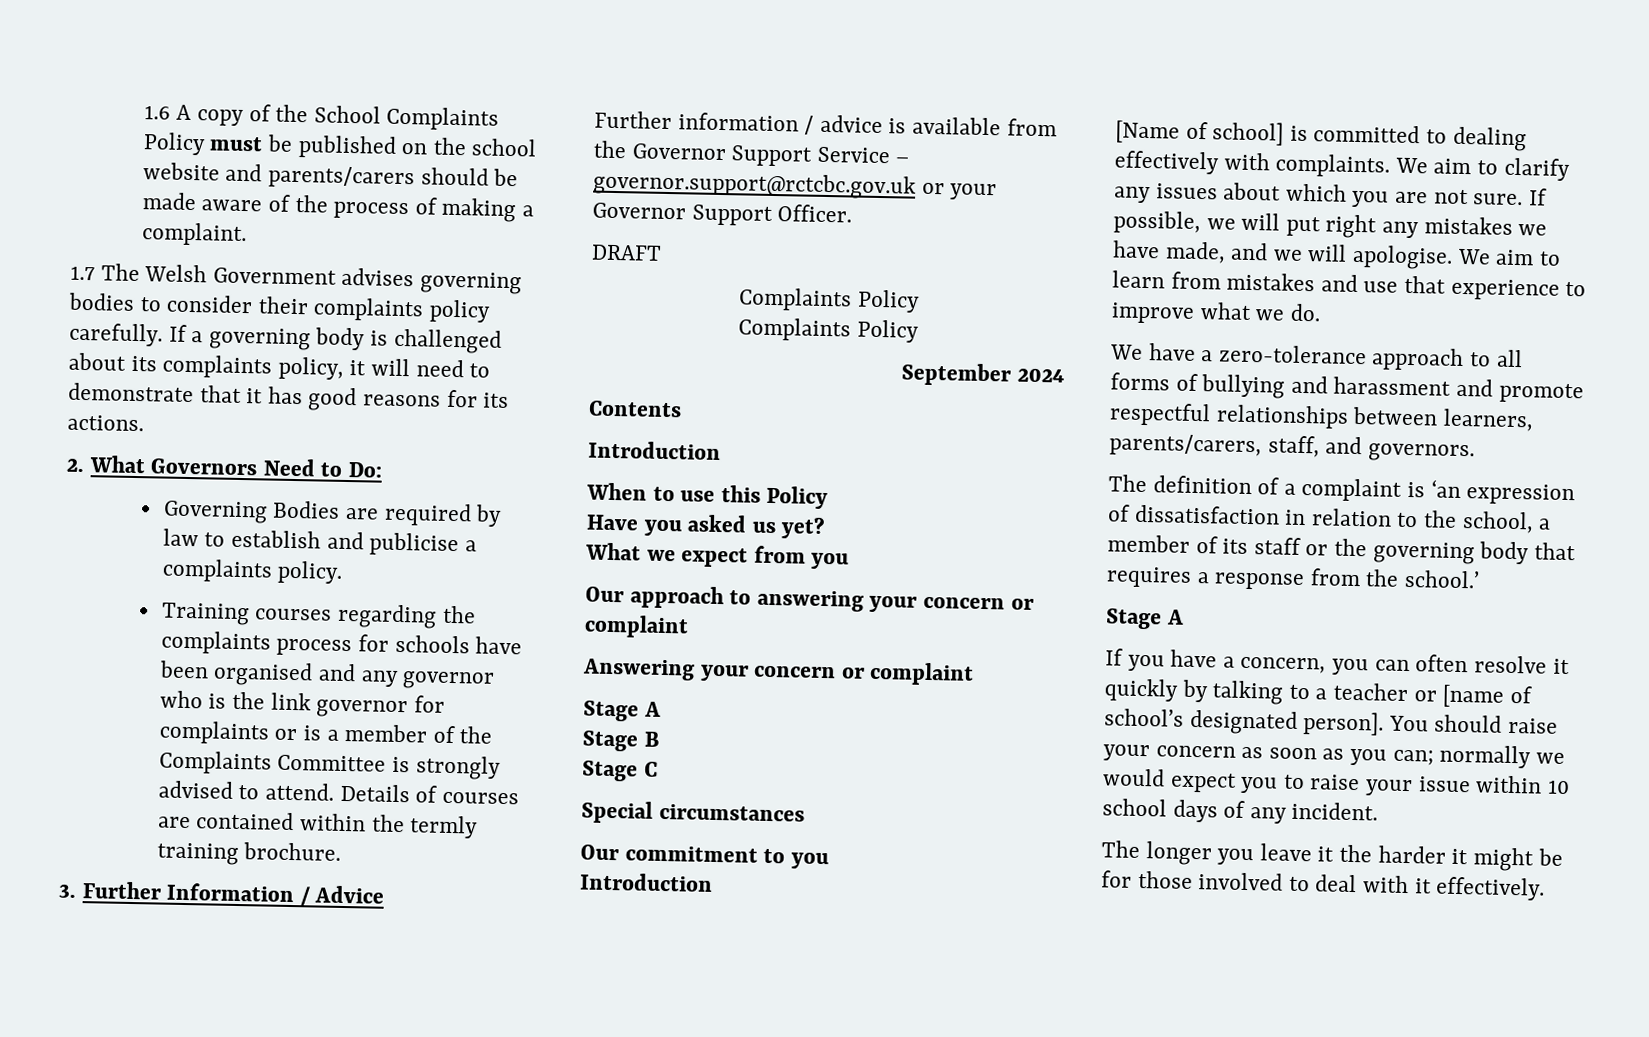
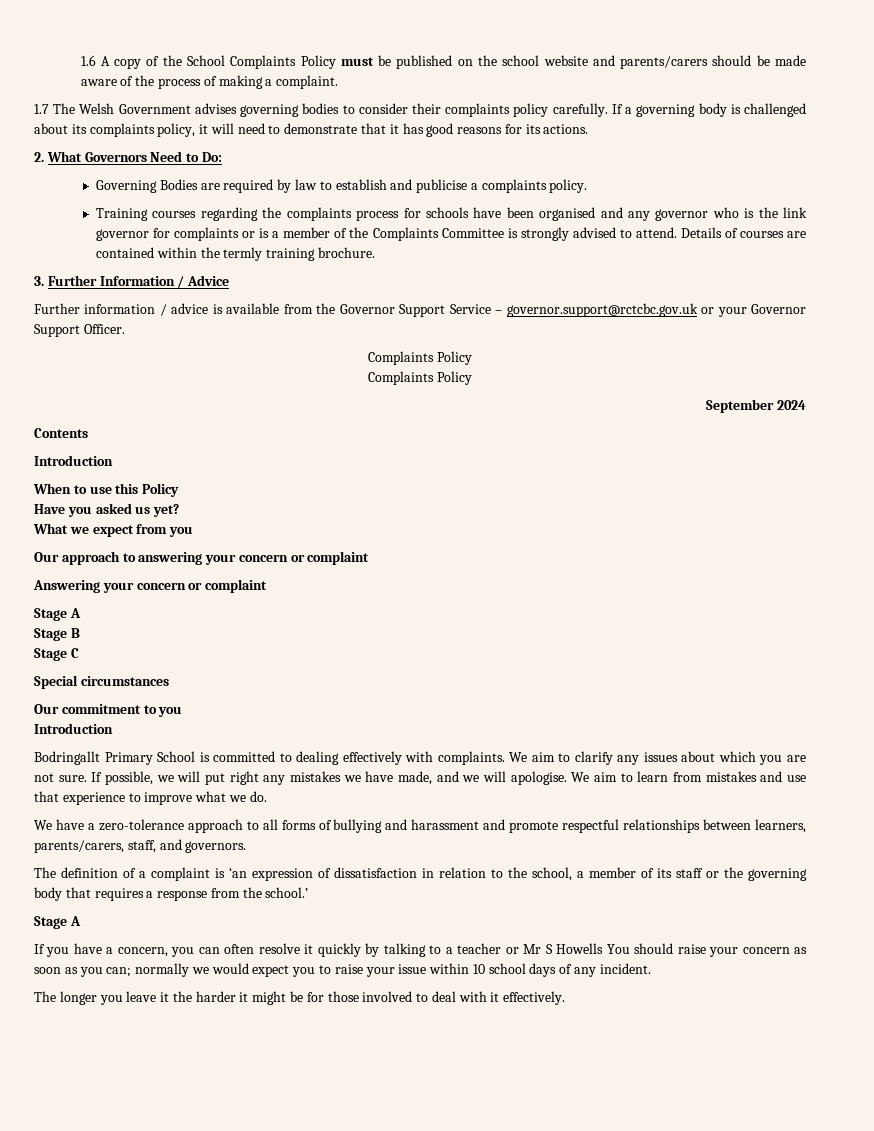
[591,244,662,261] // DRAFT -> (125, 329) none
[1115,120,1285,146] [Name of school] -> [34,751,196,765] Bodringallt Primary School
[1442,684,1532,708] [1104,708,1385,736] [name of school’s designated person]. -> [523,943,604,954] Mr S Howells

